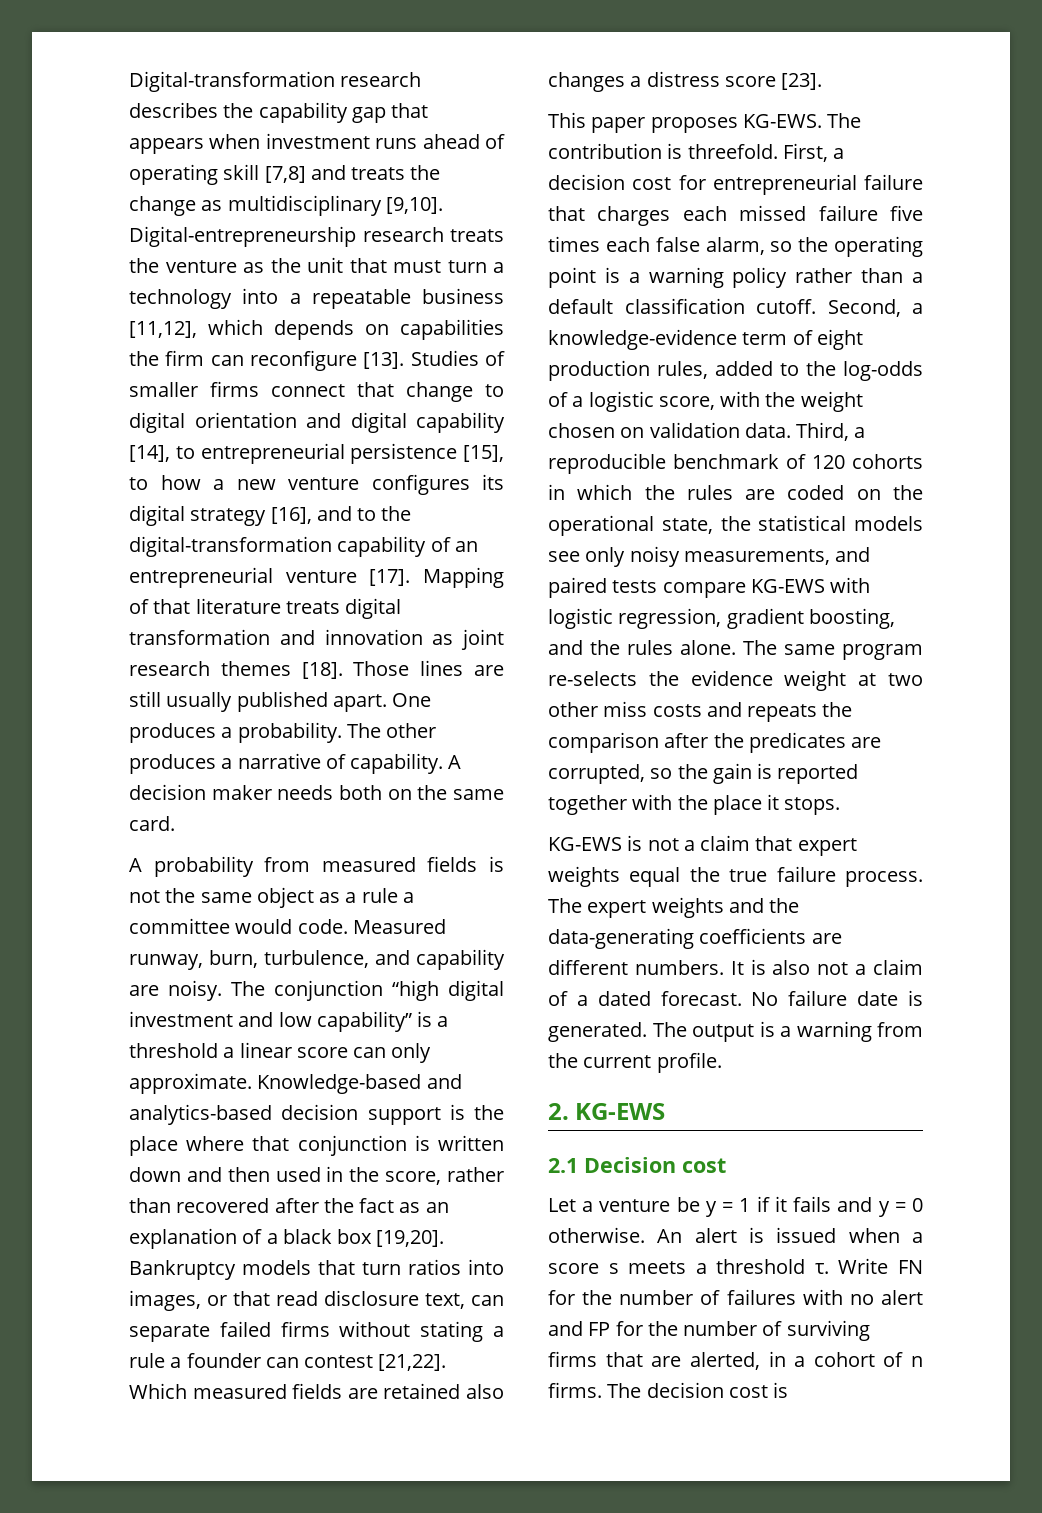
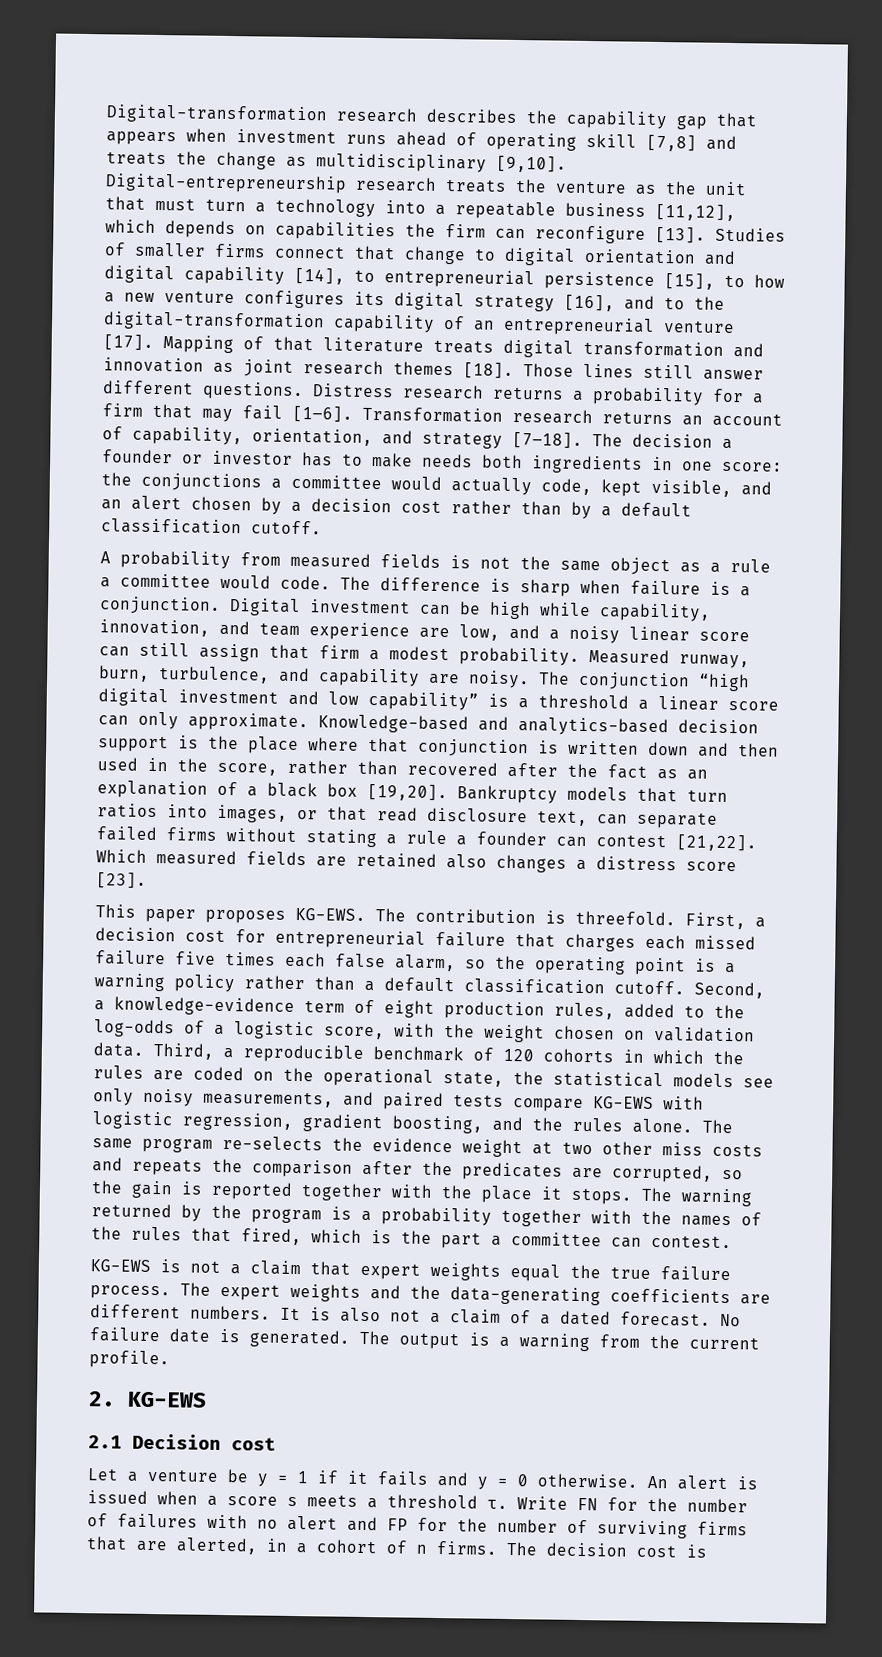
[474,665,505,676] [129,691,432,712] [129,722,437,743] [129,753,462,774] [129,784,504,800] [129,816,175,831] are still usually published apart. One produces a probability. The other produces a narrative of capability. A decision maker needs both on the same card. -> [643,364,764,381] [103,380,764,406] [102,403,783,427] [102,426,733,450] [102,449,783,474] [101,472,772,498] [101,495,692,520] [101,518,322,535] still answer different questions. Distress research returns a probability for a firm that may fail [1–6]. Transformation research returns an account of capability, orientation, and strategy [7–18]. The decision a founder or investor has to make needs both ingredients in one score: the conjunctions a committee would actually code, kept visible, and an alert chosen by a decision cost rather than by a default classification cutoff.
(348, 926) none -> [340,576,751,597] [99,596,711,622] [99,619,750,644] [99,642,580,666] The difference is sharp when failure is a conjunction. Digital investment can be high while capability, innovation, and team experience are low, and a noisy linear score can still assign that firm a modest probability.
(841, 806) none -> [641,1187,752,1207] [91,1203,762,1227] [91,1226,732,1249] The warning returned by the program is a probability together with the names of the rules that fired, which is the part a committee can contest.

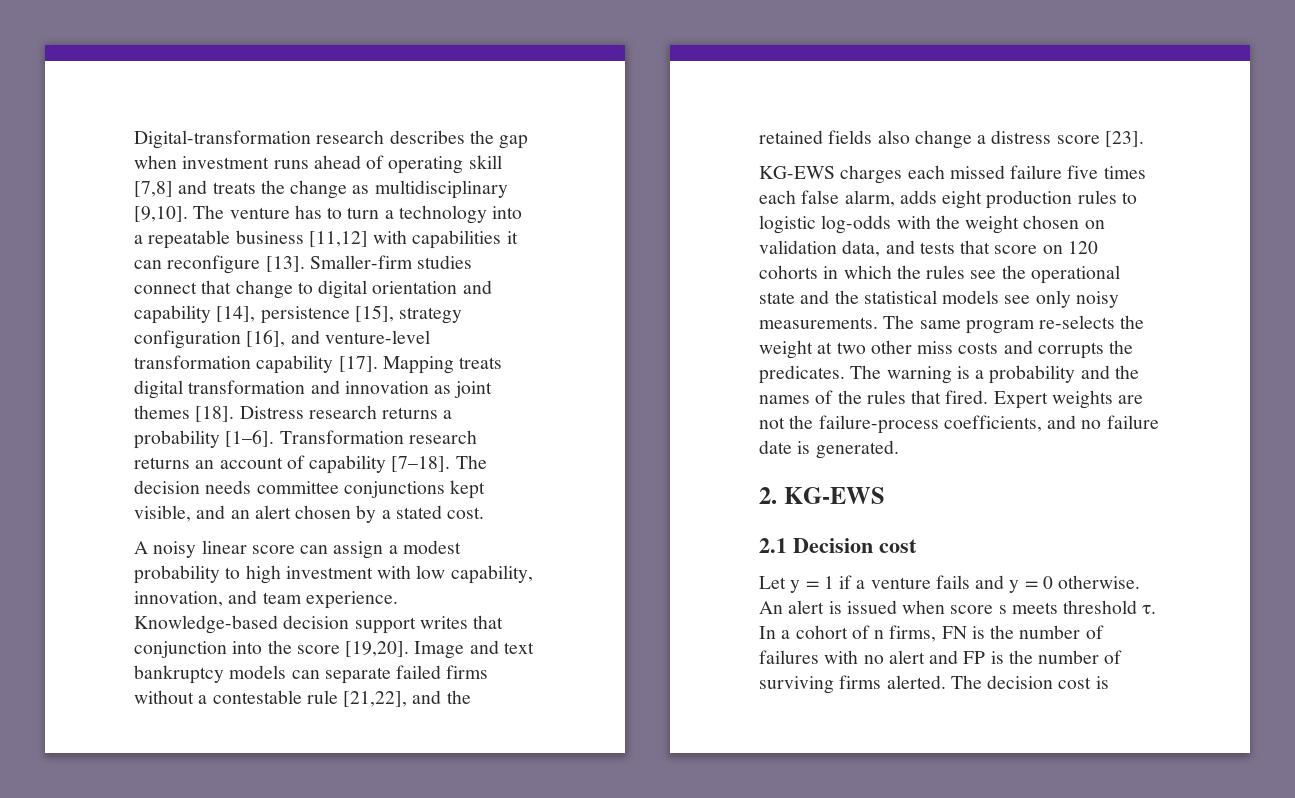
[566,110,758,130] [106,131,177,146] capability gap that appears -> [499,135,529,149] gap
[105,173,747,196] [105,196,196,211] Digital-entrepreneurship research treats the venture as the unit that must -> [193,205,343,219] The venture has to
[655,203,736,222] [105,219,786,244] [104,242,266,258] [11,12], which depends on capabilities the firm can reconfigure [13]. Studies of smaller firms -> [308,230,518,249] [134,255,473,274] [11,12] with capabilities it can reconfigure [13]. Smaller-firm studies
[104,265,175,284] digital -> (492, 287) none
[354,269,785,290] [104,290,725,312] [103,311,735,336] [103,334,424,354] to entrepreneurial persistence [15], to how a new venture configures its digital strategy [16], and to the digital-transformation capability of an entrepreneurial venture [17]. Mapping of that literature -> [260,305,463,324] [134,330,430,349] [134,355,454,374] persistence [15], strategy configuration [16], and venture-level transformation capability [17]. Mapping
[303,360,384,376] research -> (493, 389) none
[523,363,764,381] [103,380,304,401] Those lines still answer different questions. -> (235, 414) none
[712,388,764,404] [102,403,283,423] for a firm that may fail -> (220, 439) none
[132,426,733,450] [102,449,783,474] [101,472,592,496] capability, orientation, and strategy [7–18]. The decision a founder or investor has to make needs both ingredients in one score: the conjunctions a committee would actually code, -> [309,455,487,474] [134,480,445,498] capability [7–18]. The decision needs committee conjunctions
[311,498,692,520] [101,518,322,535] [100,550,771,576] [100,573,751,597] [99,596,711,622] [99,619,750,644] [99,642,750,669] [99,665,750,692] [98,688,779,711] [98,711,759,737] [98,735,779,758] [97,757,708,780] [97,780,728,804] [97,803,588,827] decision cost rather than by a default classification cutoff. // A probability from measured fields is not the same object as a rule a committee would code. The difference is sharp when failure is a conjunction. Digital investment can be high while capability, innovation, and team experience are low, and a noisy linear score can still assign that firm a modest probability. Measured runway, burn, turbulence, and capability are noisy. The conjunction “high digital investment and low capability” is a threshold a linear score can only approximate. Knowledge-based and analytics-based decision support is the place where that conjunction is written down and then used in the score, rather than recovered after the fact as an explanation of a black box [19,20]. Bankruptcy models that turn ratios into images, or that read disclosure text, -> [395,505,485,519] [134,540,461,559] [134,565,533,584] [134,590,398,609] [134,615,504,634] [134,640,534,659] [134,665,287,684] stated cost. // A noisy linear score can assign a modest probability to high investment with low capability, innovation, and team experience. Knowledge-based decision support writes that conjunction into the score [19,20]. Image and text bankruptcy models
[306,829,757,852] [96,849,737,873] [96,872,147,889] [95,904,766,930] [95,927,556,949] stating a rule a founder can contest [21,22]. Which measured fields are retained also changes a distress score [23]. // This paper proposes KG-EWS. The contribution is threefold. First, a decision cost for entrepreneurial failure that -> [198,690,471,707] [759,130,1144,149] [759,166,835,179] a contestable rule [21,22], and the retained fields also change a distress score [23]. // KG-EWS
[465,955,736,976] [94,973,765,999] [94,996,745,1020] [94,1019,385,1040] so the operating point is a warning policy rather than a default classification cutoff. Second, a knowledge-evidence term of eight production rules, added to the log-odds of a logistic score, -> [899,190,1137,209] [759,215,892,234] adds eight production rules to logistic log-odds
[93,1042,494,1063] data. Third, a reproducible benchmark of -> [842,240,1063,257] data, and tests that score on
[153,1066,504,1087] are coded on the operational state, -> [970,265,1120,284] [759,290,830,304] see the operational state and
[203,1090,704,1113] [92,1111,693,1134] measurements, and paired tests compare KG-EWS with logistic regression, gradient boosting, and the rules alone. -> [759,317,878,329] measurements.
[372,1138,453,1153] evidence -> (1145, 322) none
[132,1158,743,1183] [91,1180,752,1207] [91,1203,322,1224] repeats the comparison after the predicates are corrupted, so the gain is reported together with the place it stops. The warning returned by the program -> [1037,340,1134,359] [759,365,952,384] corrupts the predicates. The warning
[501,1208,632,1227] together with -> [1080,365,1110,379] and
[241,1228,732,1249] [90,1259,731,1282] [90,1282,771,1306] [90,1304,741,1327] [89,1327,760,1352] [89,1350,170,1369] fired, which is the part a committee can contest. // KG-EWS is not a claim that expert weights equal the true failure process. The expert weights and the data-generating coefficients are different numbers. It is also not a claim of a dated forecast. No failure date is generated. The output is a warning from the current profile. -> [945,390,1144,409] [759,415,1159,434] [759,440,899,459] fired. Expert weights are not the failure-process coefficients, and no failure date is generated.
[127,1468,249,1483] a venture be -> (786, 582) none
[347,1470,369,1485] it -> [856,577,931,589] a venture
[207,1495,218,1506] a -> (946, 607) none
[367,1498,378,1509] a -> (1058, 608) none
[517,1496,638,1511] Write FN for -> [759,625,985,642] In a cohort of n firms, FN is
[417,1517,448,1532] for -> [990,651,1004,664] is
[86,1536,498,1555] that are alerted, in a cohort of n firms. -> [886,675,946,689] alerted.

